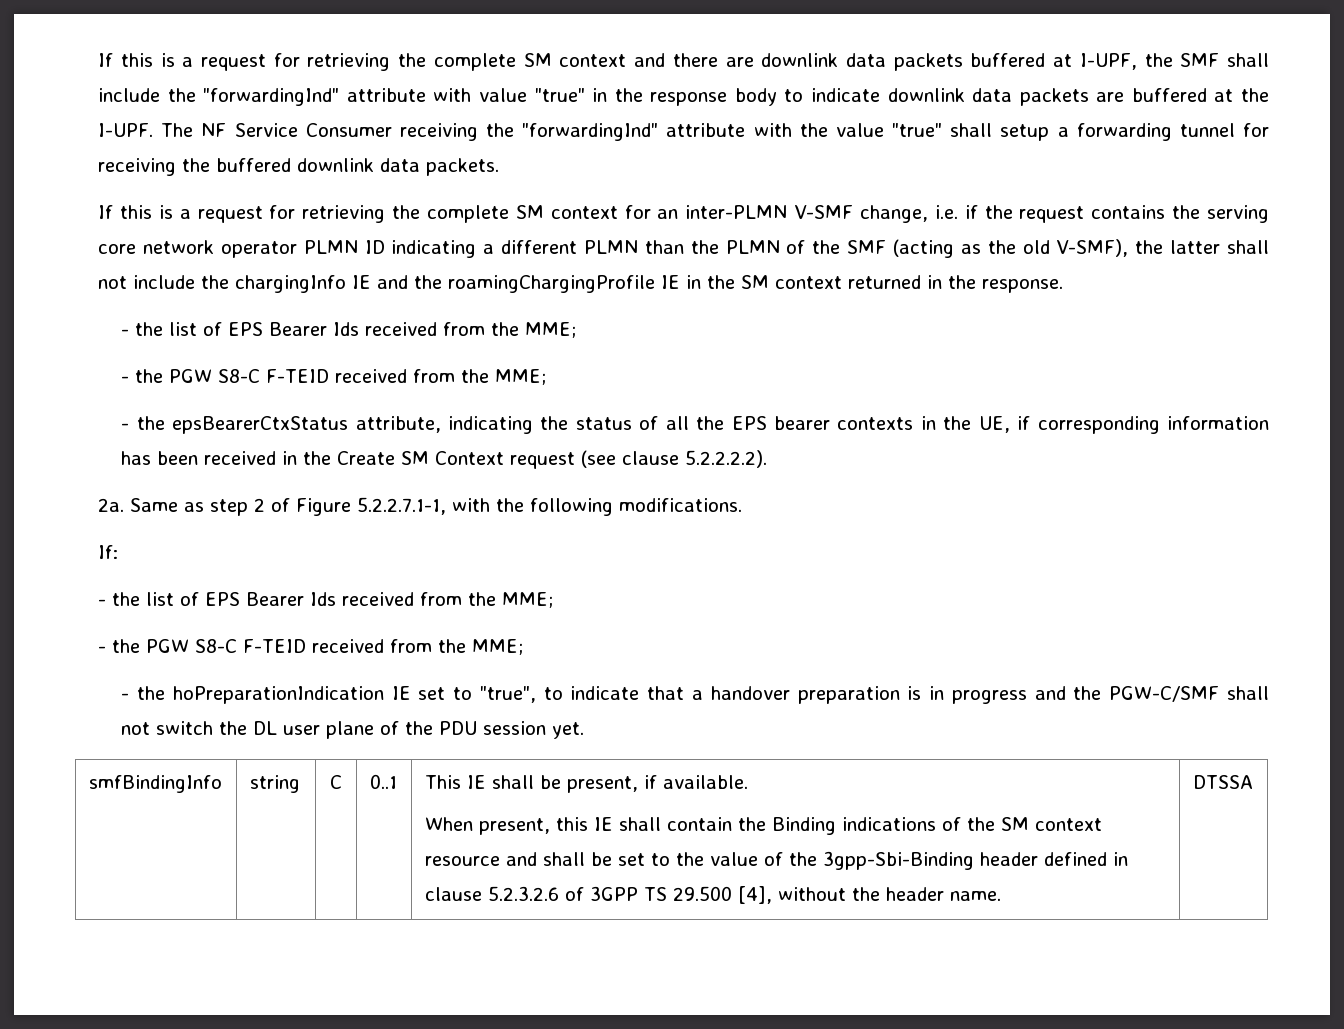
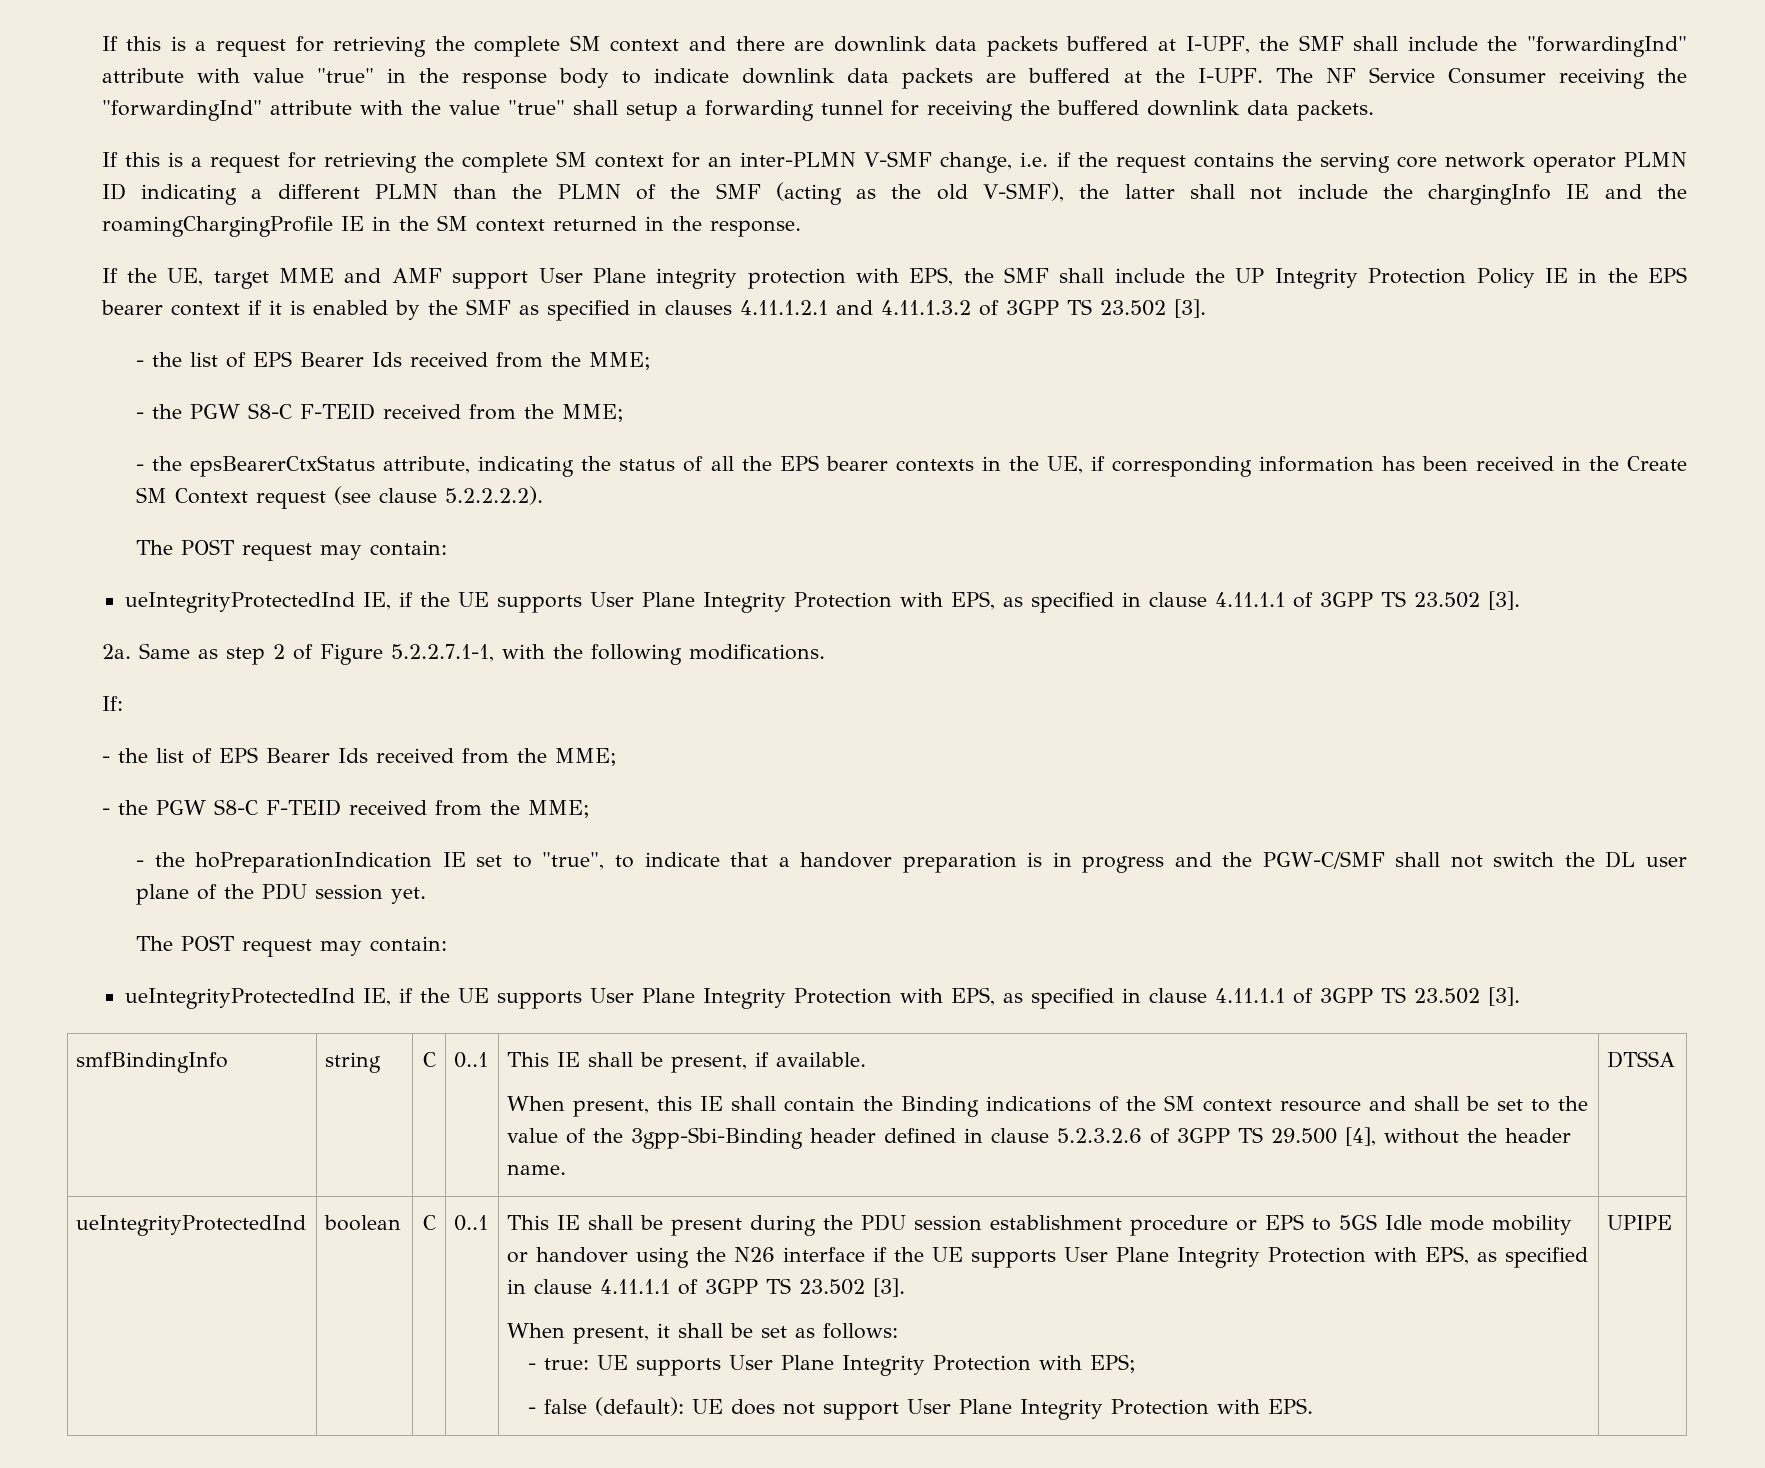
(1064, 286) none -> [101,267,1688,289] [100,299,1206,321] // If the UE, target MME and AMF support User Plane integrity protection with EPS, the SMF shall include the UP Integrity Protection Policy IE in the EPS bearer context if it is enabled by the SMF as specified in clauses 4.11.1.2.1 and 4.11.1.3.2 of 3GPP TS 23.502 [3].
(768, 459) none -> [136,539,448,561] [125,591,1521,613] // The POST request may contain: // ueIntegrityProtectedInd IE, if the UE supports User Plane Integrity Protection with EPS, as specified in clause 4.11.1.1 of 3GPP TS 23.502 [3].
(585, 730) none -> [136,935,448,957] [125,987,1521,1009] // The POST request may contain: // ueIntegrityProtectedInd IE, if the UE supports User Plane Integrity Protection with EPS, as specified in clause 4.11.1.1 of 3GPP TS 23.502 [3].
(1253, 782) none -> [76,1215,307,1236] [324,1215,402,1231] [422,1215,436,1230] [454,1215,489,1231] [507,1214,1573,1236] [507,1246,1589,1268] [507,1278,906,1297] [507,1323,899,1344] [528,1354,1137,1376] [528,1397,1314,1420] [1607,1215,1673,1230] // ueIntegrityProtectedInd | boolean | C | 0..1 | This IE shall be present during the PDU session establishment procedure or EPS to 5GS Idle mode mobility or handover using the N26 interface if the UE supports User Plane Integrity Protection with EPS, as specified in clause 4.11.1.1 of 3GPP TS 23.502 [3]. // When present, it shall be set as follows: // - true: UE supports User Plane Integrity Protection with EPS; // - false (default): UE does not support User Plane Integrity Protection with EPS. | UPIPE

